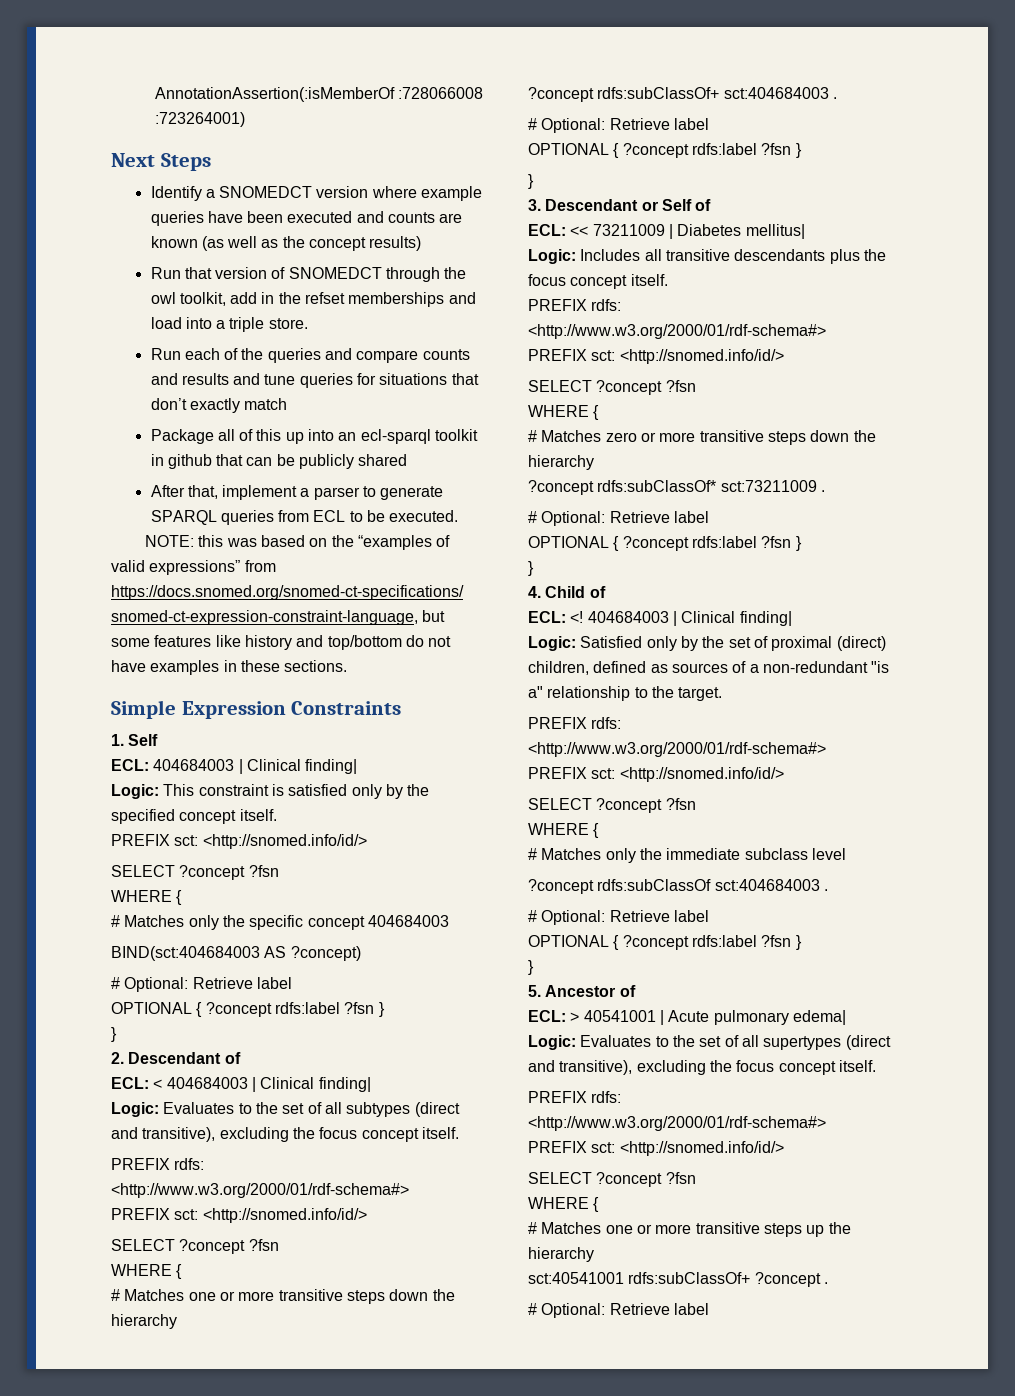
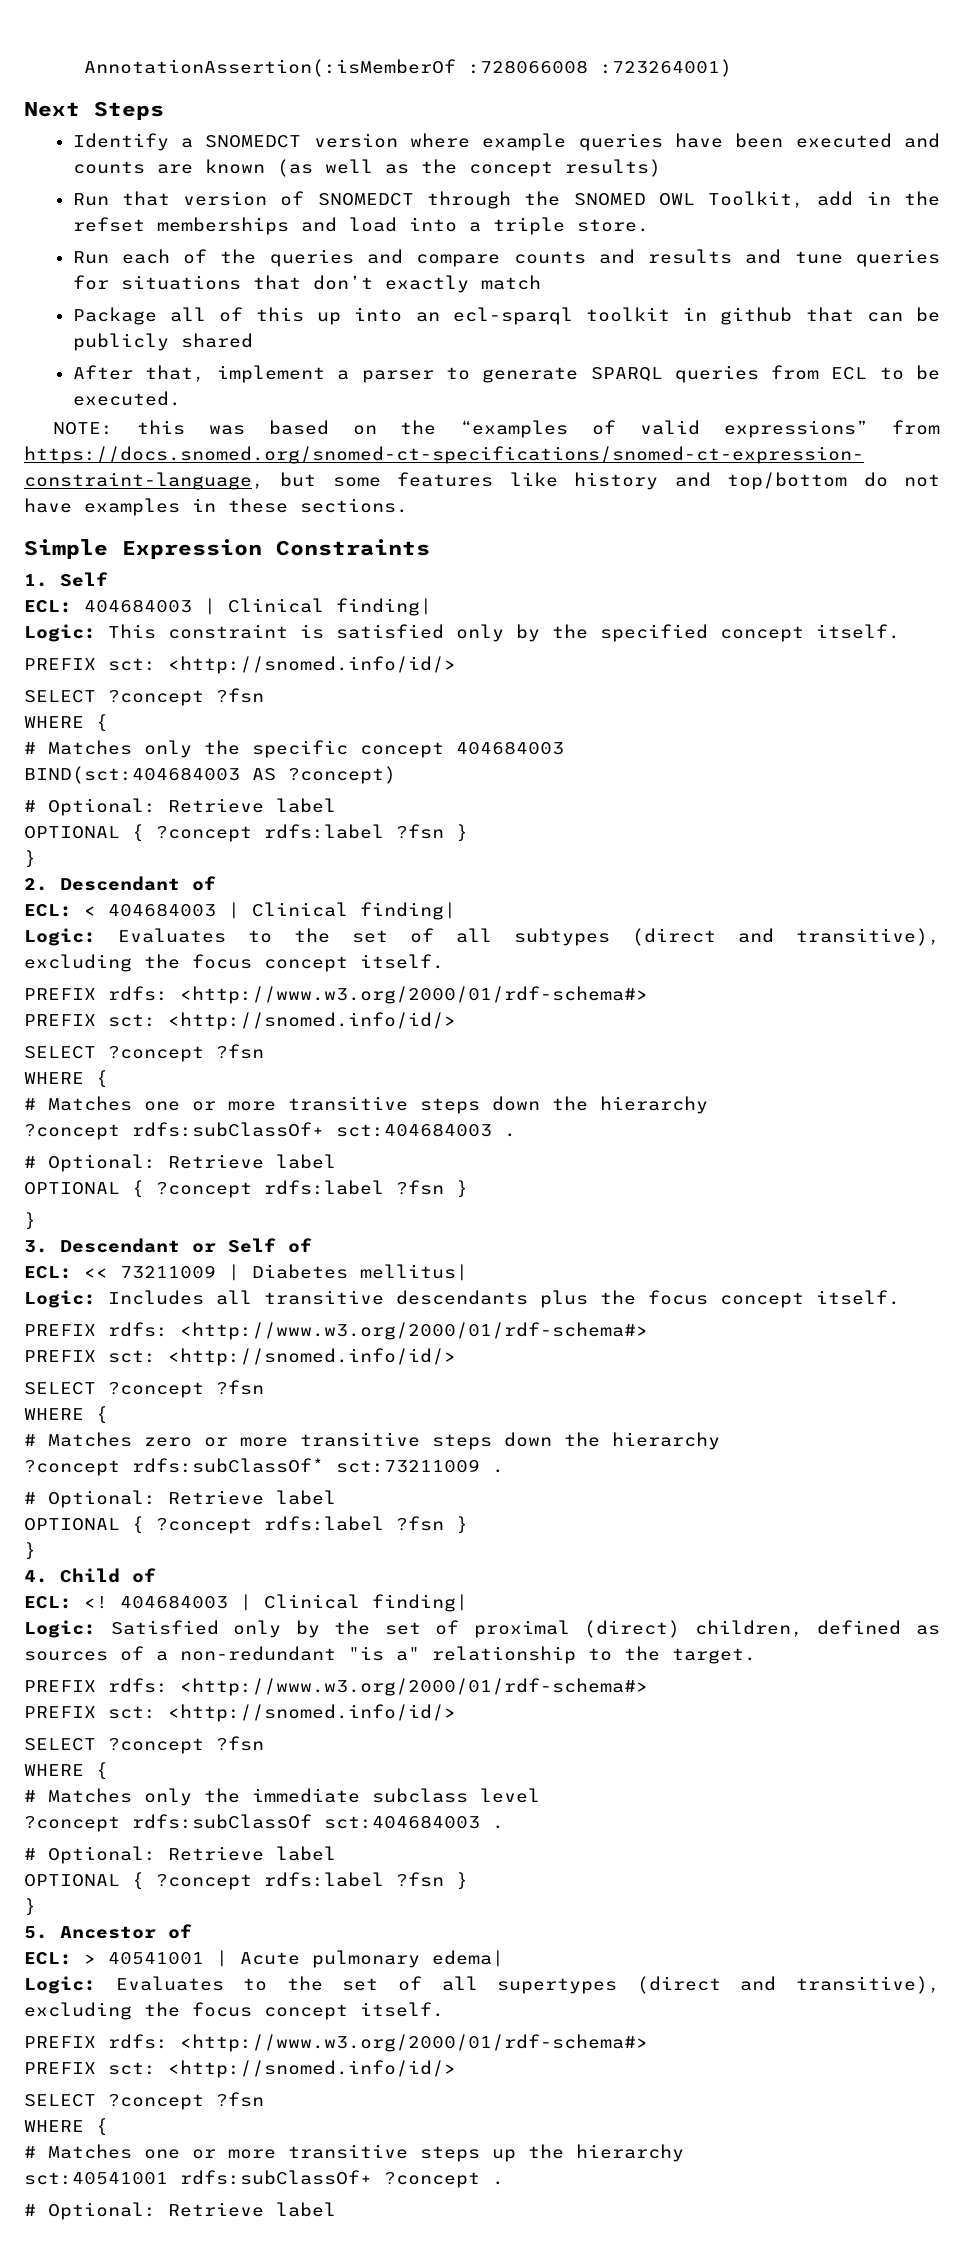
[150,292,226,306] owl toolkit, -> [573,191,805,208] SNOMED OWL Toolkit,

